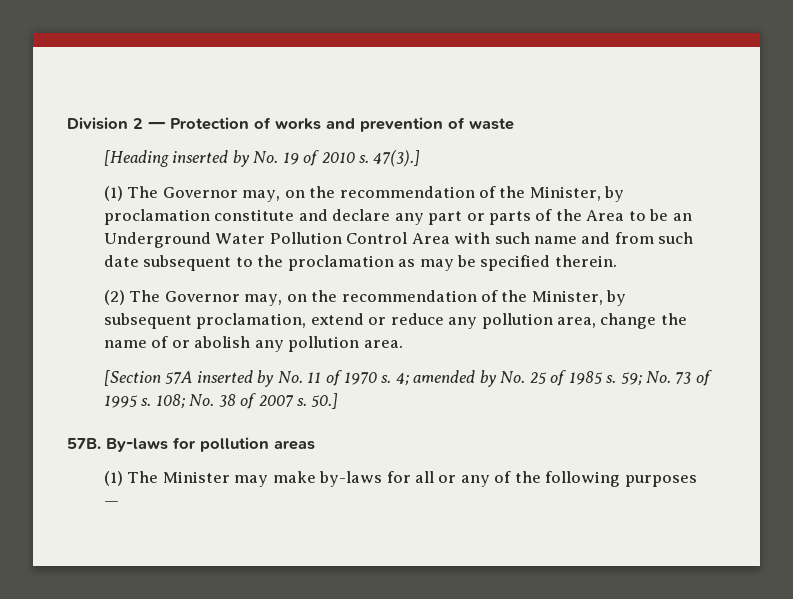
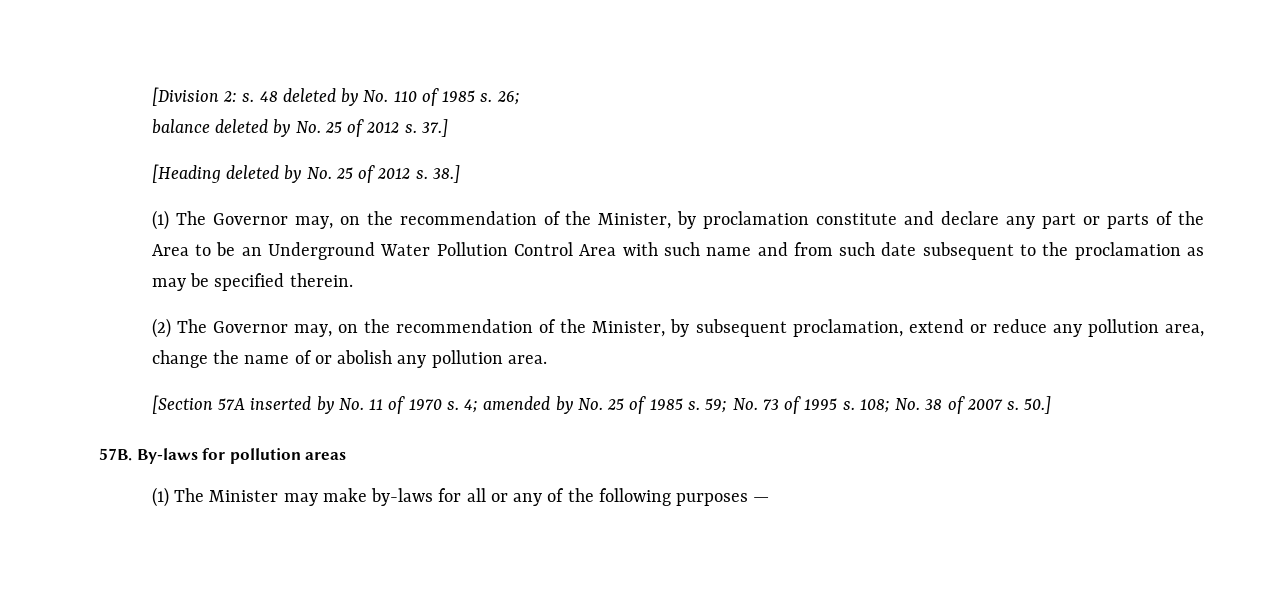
[67,117,514,132] Division 2 — Protection of works and prevention of waste -> [151,87,520,106] [151,119,448,137] [Division 2: s. 48 deleted by No. 110 of 1985 s. 26; // balance deleted by No. 25 of 2012 s. 37.]
[172,150,421,167] inserted by No. 19 of 2010 s. 47(3).] -> [226,165,460,183] deleted by No. 25 of 2012 s. 38.]

